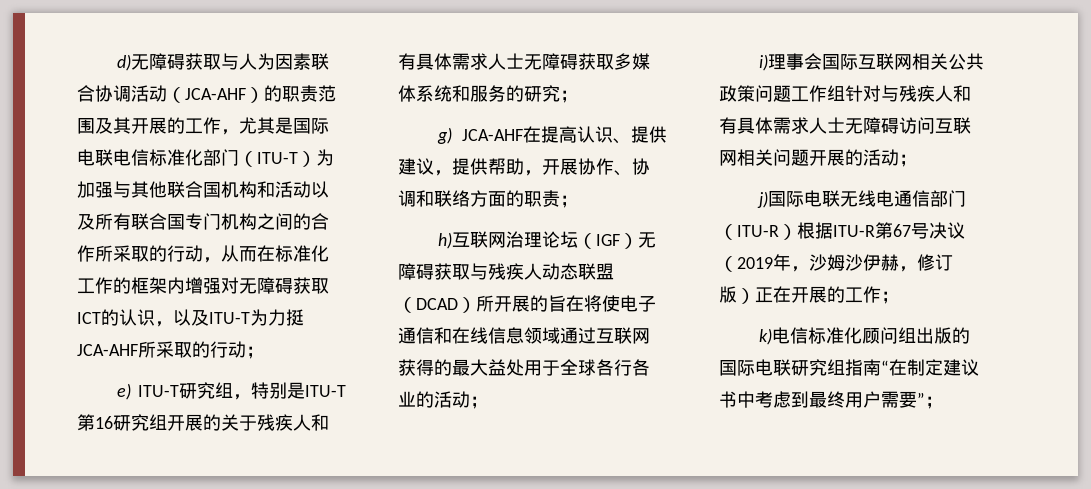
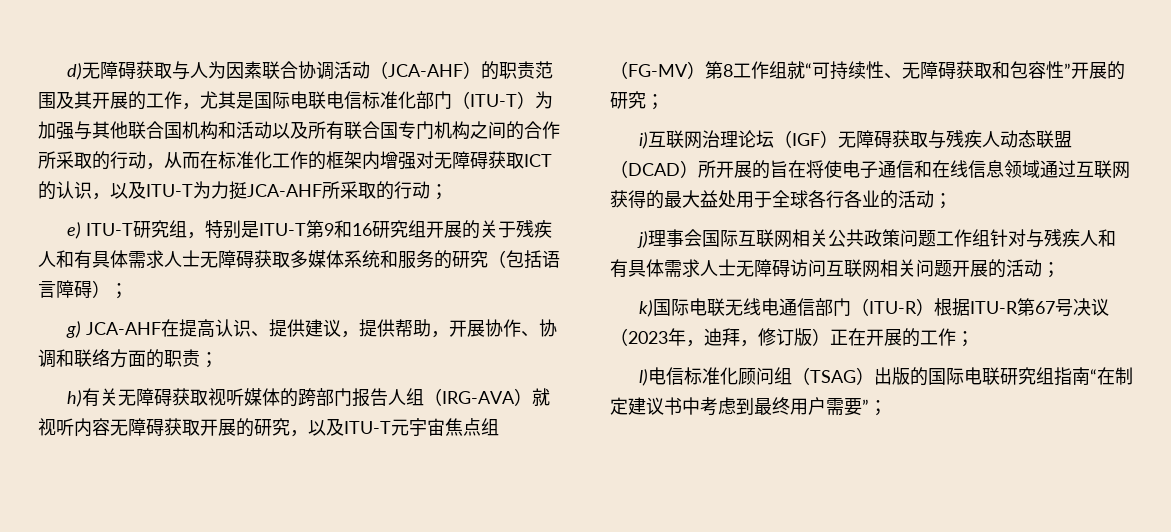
(95, 422) none -> [323,220,352,238] 9和
(560, 93) none -> [488,250,560,268] [38,280,110,298] （包括语言障碍）
(453, 240) none -> [81,388,550,407] [38,418,499,437] [610,61,1125,80] [610,91,664,110] [638,132,648,149] 有关无障碍获取视听媒体的跨部门报告人组（IRG-AVA）就视听内容无障碍获取开展的研究，以及ITU-T元宇宙焦点组（FG-MV）第8工作组就“可持续性、无障碍获取和包容性”开展的研究； // i)
[759,54,769,71] i) -> [636,231,648,248] j)
[757,191,769,208] j) -> [638,300,653,317] k)
[737,254,899,272] 2019年，沙姆沙伊赫 -> [628,328,740,347] 2023年，迪拜
[759,328,773,345] k) -> [638,369,648,386] l)
(917, 335) none -> [791,367,874,385] （TSAG）

